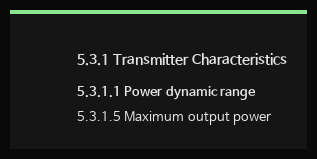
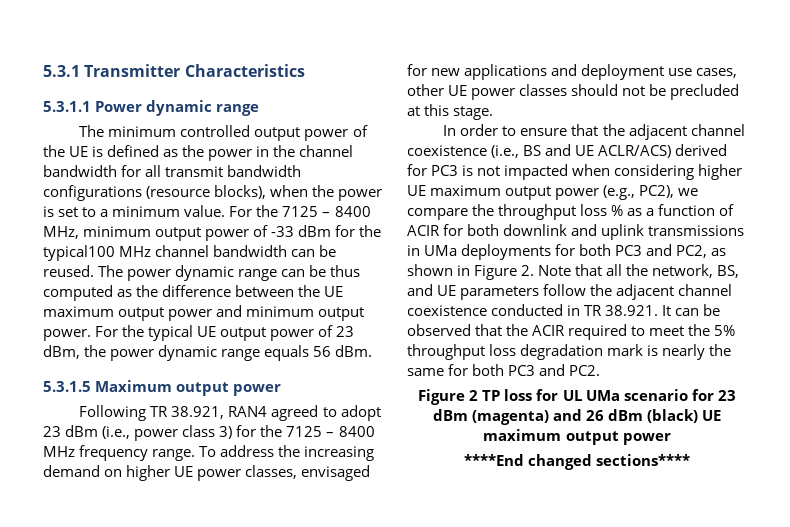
[77,111,272,125] 5.3.1.5 Maximum output power -> [79,125,368,141] [43,145,354,161] [43,165,302,177] [43,185,383,201] [43,205,371,217] [43,225,382,241] [43,245,337,261] [43,265,361,281] [43,285,344,301] [43,305,365,321] [43,325,355,341] [43,345,373,361] [43,380,282,396] [79,405,381,421] [43,425,375,441] [43,445,375,461] [43,465,371,481] [407,64,738,80] [407,84,740,100] [407,104,494,120] [443,124,745,140] [407,144,728,158] [407,164,743,180] [407,185,699,200] [407,204,735,220] [407,224,745,240] [407,244,727,260] [407,264,740,280] [407,284,733,300] [407,304,721,316] [407,324,736,340] [407,344,732,360] [407,364,601,376] [418,389,736,405] [432,409,722,425] [483,429,671,445] [463,454,691,470] The minimum controlled output power of the UE is defined as the power in the channel bandwidth for all transmit bandwidth configurations (resource blocks), when the power is set to a minimum value. For the 7125 – 8400 MHz, minimum output power of -33 dBm for the typical100 MHz channel bandwidth can be reused. The power dynamic range can be thus computed as the difference between the UE maximum output power and minimum output power. For the typical UE output power of 23 dBm, the power dynamic range equals 56 dBm. // 5.3.1.5 Maximum output power // Following TR 38.921, RAN4 agreed to adopt 23 dBm (i.e., power class 3) for the 7125 – 8400 MHz frequency range. To address the increasing demand on higher UE power classes, envisaged for new applications and deployment use cases, other UE power classes should not be precluded at this stage. // In order to ensure that the adjacent channel coexistence (i.e., BS and UE ACLR/ACS) derived for PC3 is not impacted when considering higher UE maximum output power (e.g., PC2), we compare the throughput loss % as a function of ACIR for both downlink and uplink transmissions in UMa deployments for both PC3 and PC2, as shown in Figure 2. Note that all the network, BS, and UE parameters follow the adjacent channel coexistence conducted in TR 38.921. It can be observed that the ACIR required to meet the 5% throughput loss degradation mark is nearly the same for both PC3 and PC2. // Figure 2 TP loss for UL UMa scenario for 23 dBm (magenta) and 26 dBm (black) UE maximum output power // ****End changed sections****

